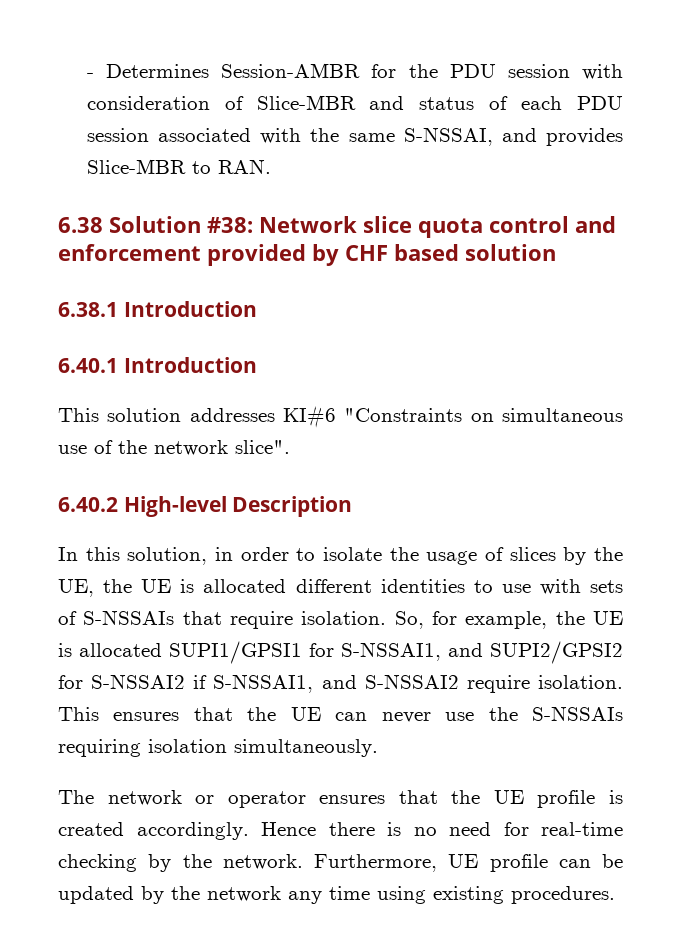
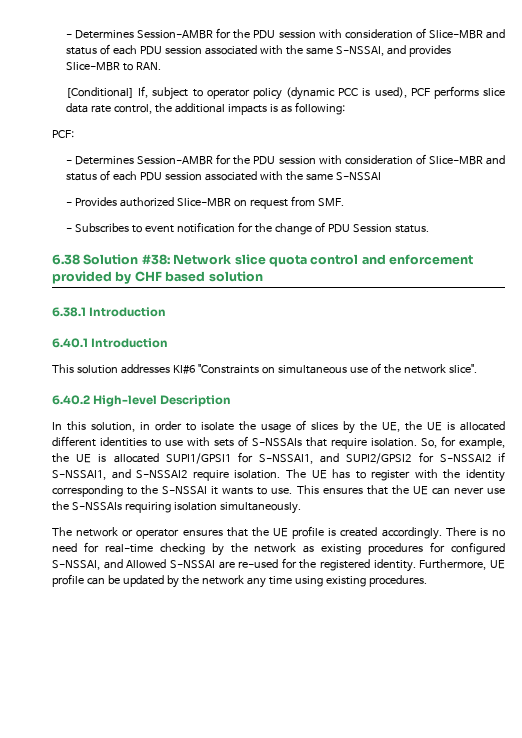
(271, 166) none -> [66,86,505,100] [66,102,345,115] [52,130,74,138] [66,154,505,165] [66,170,381,181] [66,196,344,209] [66,222,429,235] // [Conditional] If, subject to operator policy (dynamic PCC is used), PCF performs slice data rate control, the additional impacts is as following: // PCF: // - Determines Session-AMBR for the PDU session with consideration of Slice-MBR and status of each PDU session associated with the same S-NSSAI // - Provides authorized Slice-MBR on request from SMF. // - Subscribes to event notification for the change of PDU Session status.
(623, 682) none -> [285,469,505,482] [52,485,293,497] The UE has to register with the identity corresponding to the S-NSSAI it wants to use.
[261,822,375,836] Hence there -> [445,527,476,536] There
[222,854,303,870] network. -> [254,542,506,555] [52,558,416,572] network as existing procedures for configured S-NSSAI, and Allowed S-NSSAI are re-used for the registered identity.

